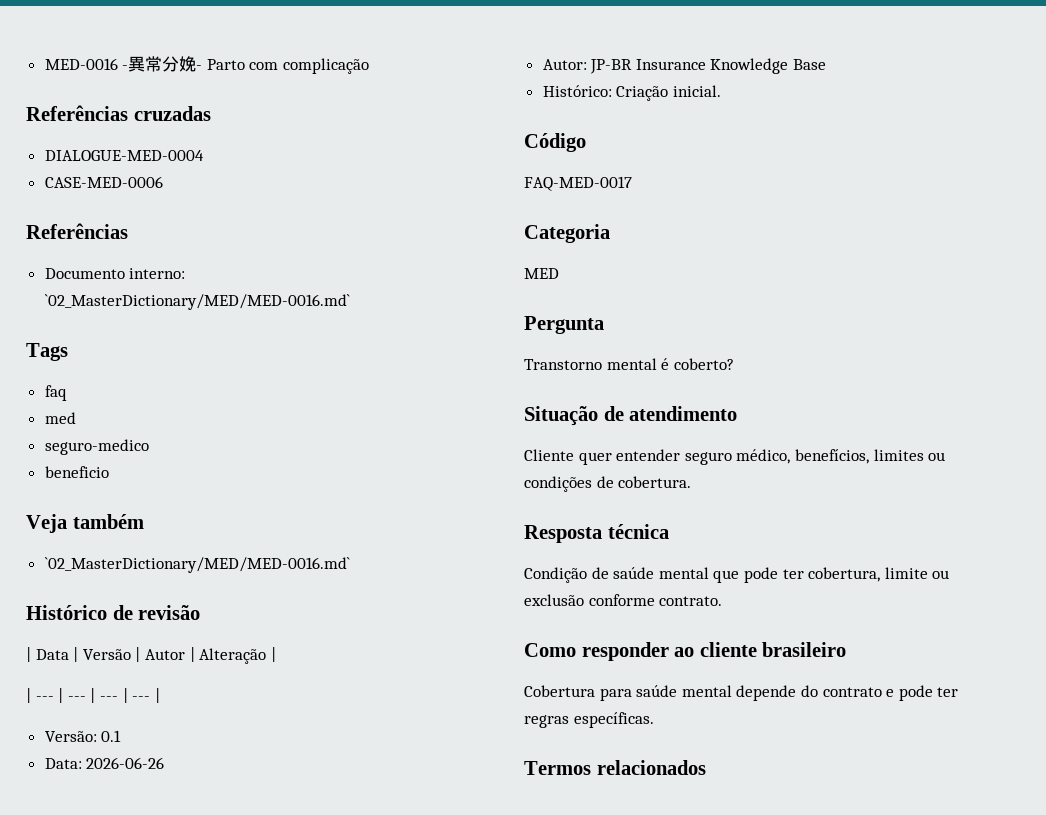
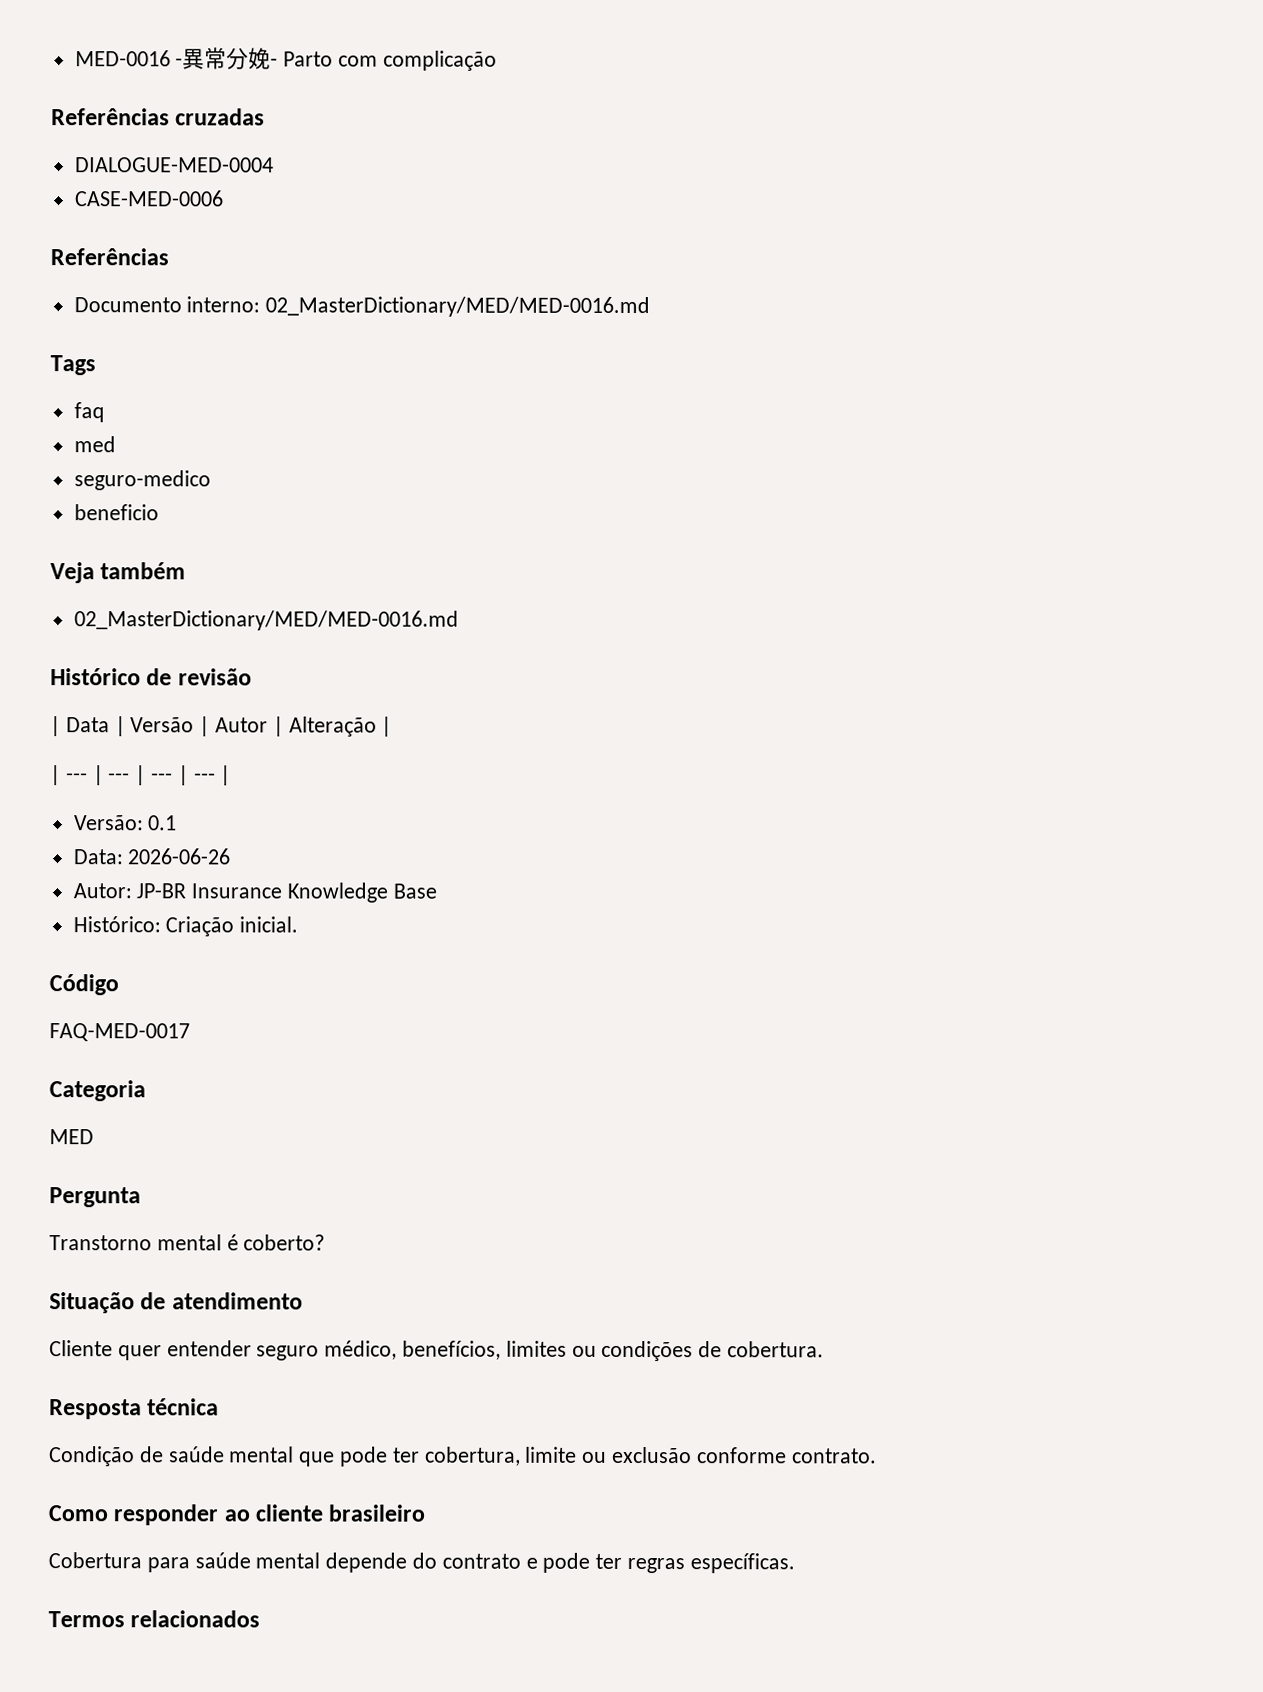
[44,294,350,310] `02_MasterDictionary/MED/MED-0016.md` -> [265,296,651,318] 02_MasterDictionary/MED/MED-0016.md
[44,557,350,573] `02_MasterDictionary/MED/MED-0016.md` -> [73,610,459,631] 02_MasterDictionary/MED/MED-0016.md

